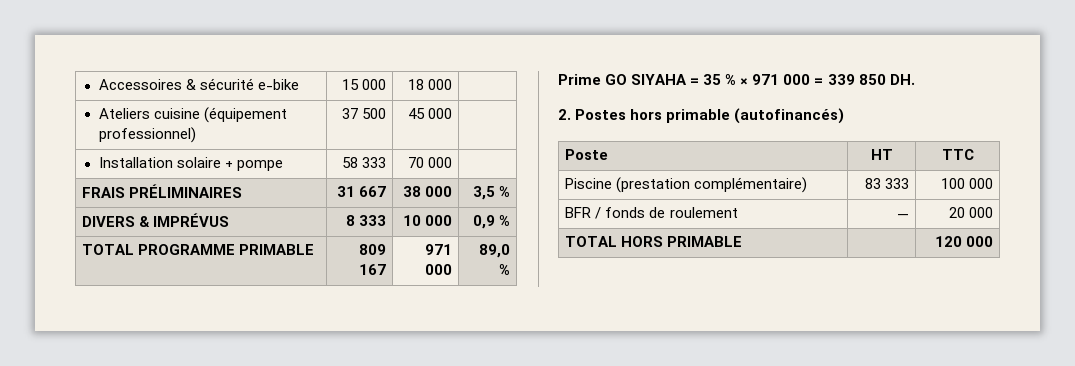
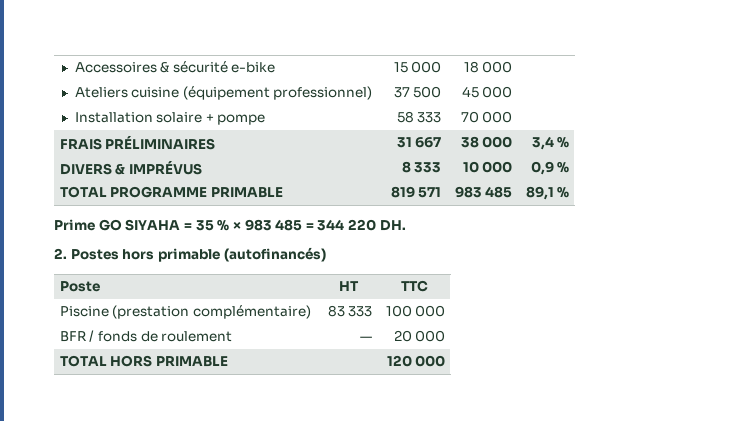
[472,186,495,200] 3,5 -> [531,136,554,150] 3,4
[358,244,386,255] [358,264,386,275] [424,244,452,255] [424,264,452,275] [478,244,510,258] 809 167 | 971 000 | 89,0 -> [390,186,442,198] [454,186,513,198] [525,186,554,200] 819 571 | 983 485 | 89,1
[752,74,886,85] 971 000 = 339 850 -> [244,219,377,231] 983 485 = 344 220

